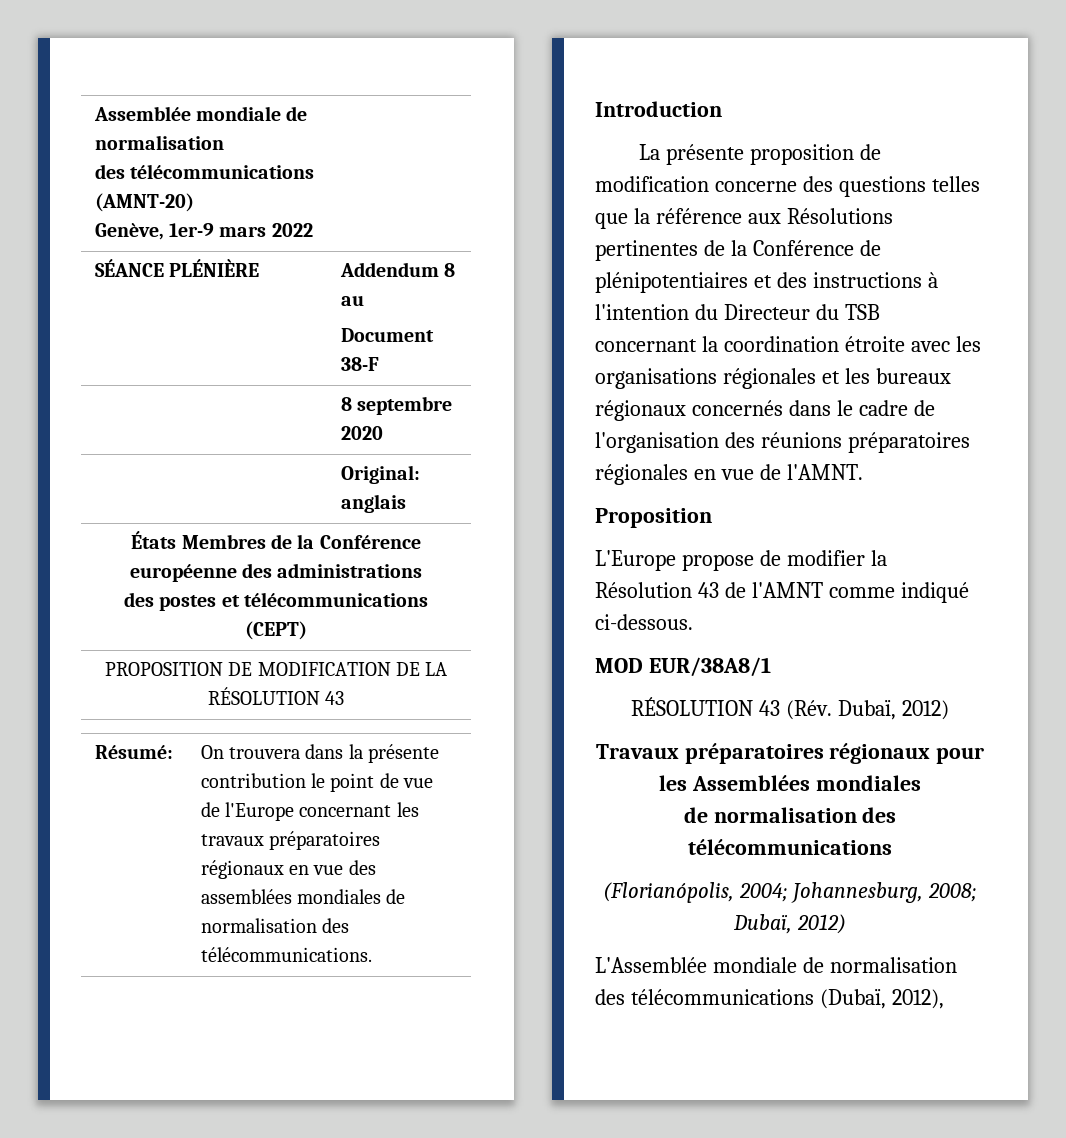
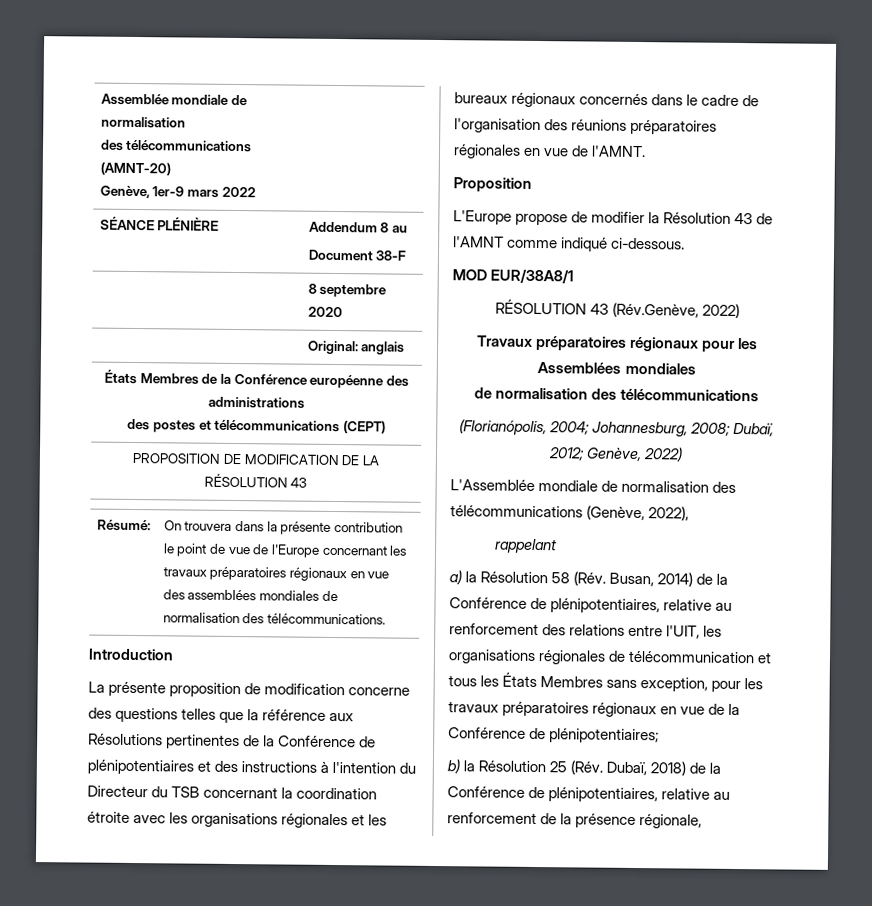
[786,700,949,720] (Rév. Dubaï, 2012) -> [612,302,741,319] (Rév.Genève, 2022)
[796,914,846,934] 2012) -> [547,447,684,462] 2012; Genève, 2022)
[819,989,944,1009] (Dubaï, 2012), -> [586,505,690,521] [495,538,558,554] [449,570,729,587] [449,597,733,614] [449,623,723,639] [448,649,773,665] [448,671,764,693] [448,701,741,718] [448,727,660,744] [447,759,722,776] [447,786,731,803] [447,812,703,829] (Genève, 2022), // rappelant // a) la Résolution 58 (Rév. Busan, 2014) de la Conférence de plénipotentiaires, relative au renforcement des relations entre l'UIT, les organisations régionales de télécommunication et tous les États Membres sans exception, pour les travaux préparatoires régionaux en vue de la Conférence de plénipotentiaires; // b) la Résolution 25 (Rév. Dubaï, 2018) de la Conférence de plénipotentiaires, relative au renforcement de la présence régionale,

